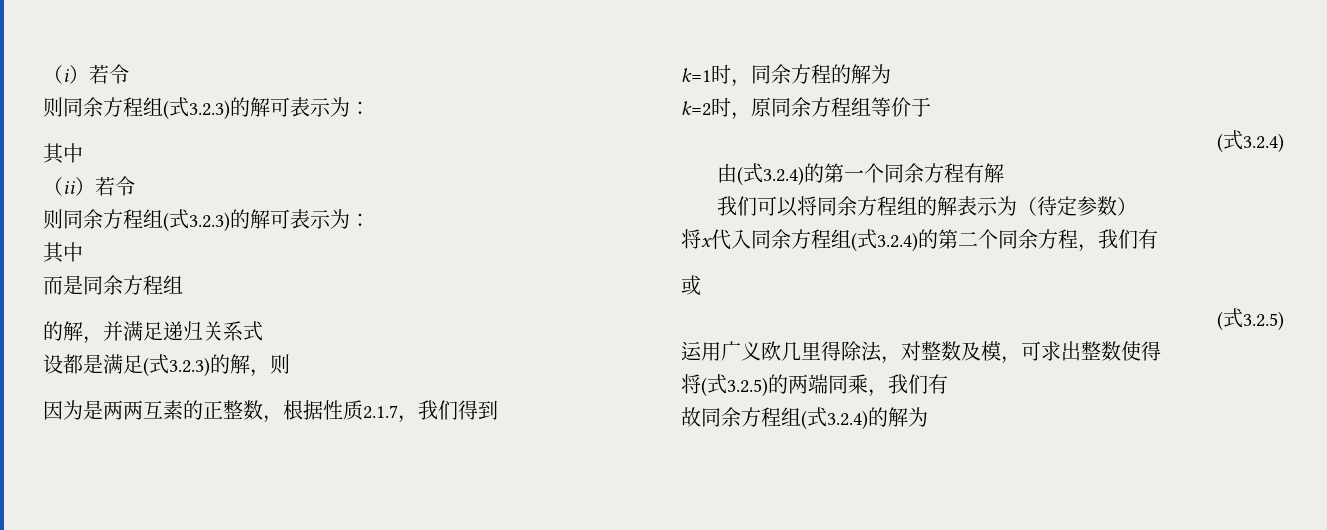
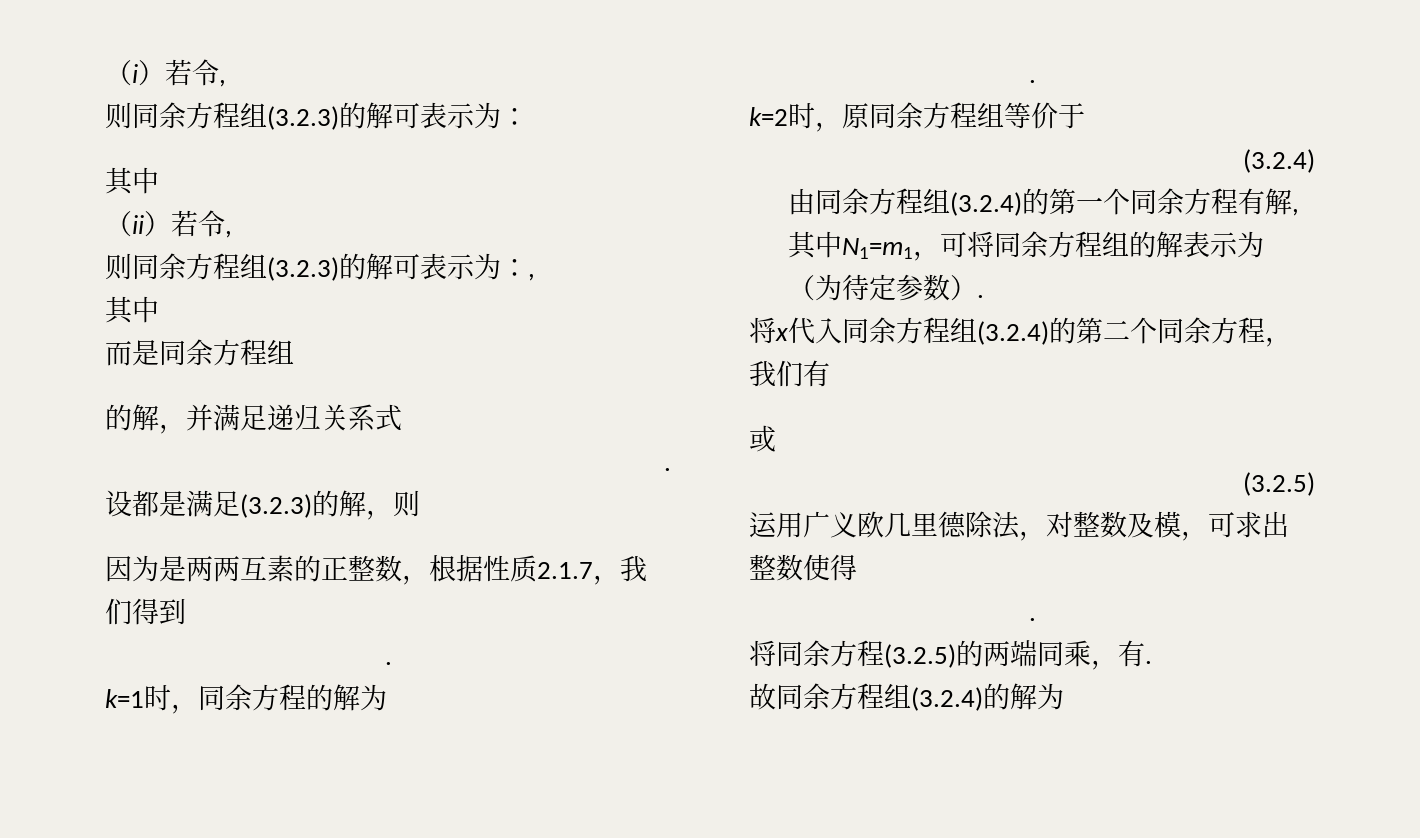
[43,97,230,120] // 则同余方程组(式3.2.3) -> [219,80,226,87] [105,102,339,130] , // 则同余方程组(3.2.3)
[43,209,370,232] // 则同余方程组(式3.2.3)的解可表示为： -> [225,231,232,238] [105,253,535,281] , // 则同余方程组(3.2.3)的解可表示为：,
(263, 331) none -> [664,468,671,471] // .
[143,354,210,377] (式3.2.3) -> [240,494,312,518] (3.2.3)
(498, 410) none -> [384,662,392,665] // .
(891, 74) none -> [1028,80,1036,83] // .
[1217,130,1284,153] [716,163,804,186] (式3.2.4) // 由(式3.2.4) -> [1243,149,1315,173] [787,188,1022,216] (3.2.4) // 由同余方程组(3.2.4)
[716,196,798,217] // 我们可以 -> [1291,209,1299,216] [787,231,967,261] ,其中N1=m1，可
(1037, 206) none -> [814,274,842,301] 为
(1137, 206) none -> [976,295,984,298] .
[851,229,918,252] (式3.2.4) -> [977,321,1049,345] (3.2.4)
[1217,308,1284,331] (式3.2.5) -> [1243,472,1315,496] (3.2.5)
[821,341,841,361] 得 -> [938,511,966,538] 德
[681,374,768,397] // 将(式3.2.5) -> [1028,618,1036,621] [749,640,956,668] // . // 将同余方程(3.2.5)
[888,374,948,394] 我们有 -> [1118,640,1152,667] 有.
[801,407,868,430] (式3.2.4) -> [911,687,983,711] (3.2.4)

